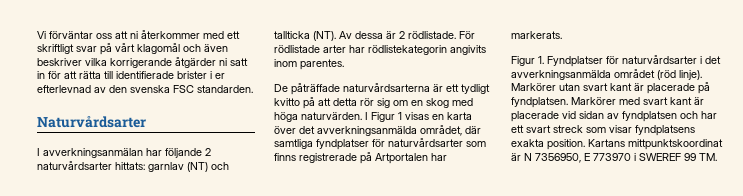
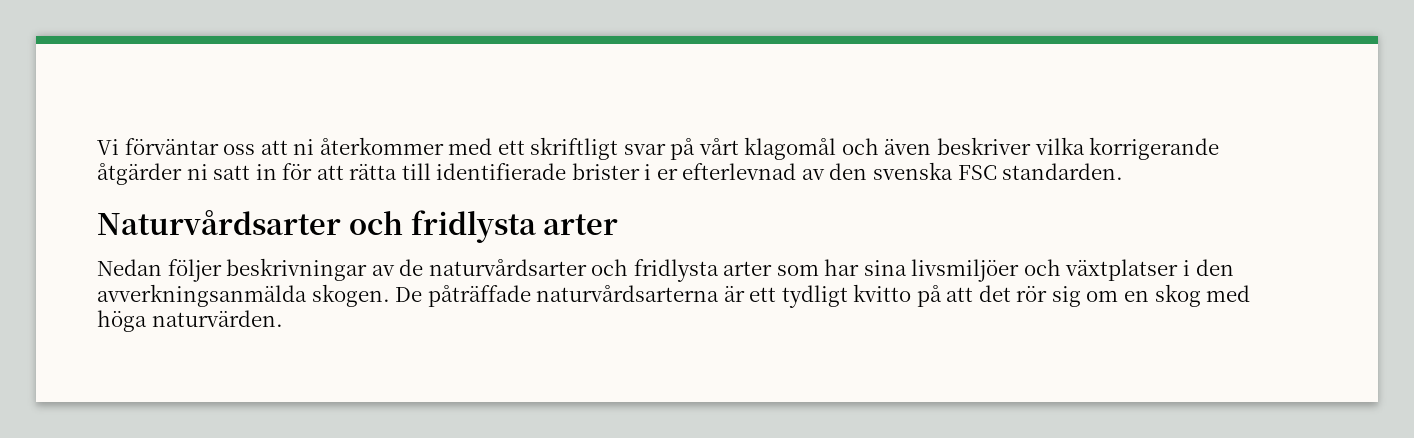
[37,148,211,158] [37,161,229,172] [274,31,475,41] [274,45,486,55] [274,59,344,70] // I avverkningsanmälan har följande 2 naturvårdsarter hittats: garnlav (NT) och tallticka (NT). Av dessa är 2 rödlistade. För rödlistade arter har rödlistekategorin angivits inom parentes. // -> [348,210,619,243] [97,258,1234,282] [97,284,390,307] och fridlysta arter // Nedan följer beskrivningar av de naturvårdsarter och fridlysta arter som har sina livsmiljöer och växtplatser i den avverkningsanmälda skogen.
[333,98,357,106] detta -> [978,285,1011,302] det
[365,112,472,122] [274,125,481,136] [274,138,486,150] [274,152,447,164] [511,31,562,39] [511,55,721,67] [511,69,702,80] [511,82,710,94] [511,97,704,108] [511,111,717,122] [511,125,695,136] [511,139,723,150] [511,153,717,163] I Figur 1 visas en karta över det avverkningsanmälda området, där samtliga fyndplatser för naturvårdsarter som finns registrerade på Artportalen har markerats. // Figur 1. Fyndplatser för naturvårdsarter i det avverkningsanmälda området (röd linje). Markörer utan svart kant är placerade på fyndplatsen. Markörer med svart kant är placerade vid sidan av fyndplatsen och har ett svart streck som visar fyndplatsens exakta position. Kartans mittpunktskoordinat är N 7356950, E 773970 i SWEREF 99 TM. -> (283, 318) none

